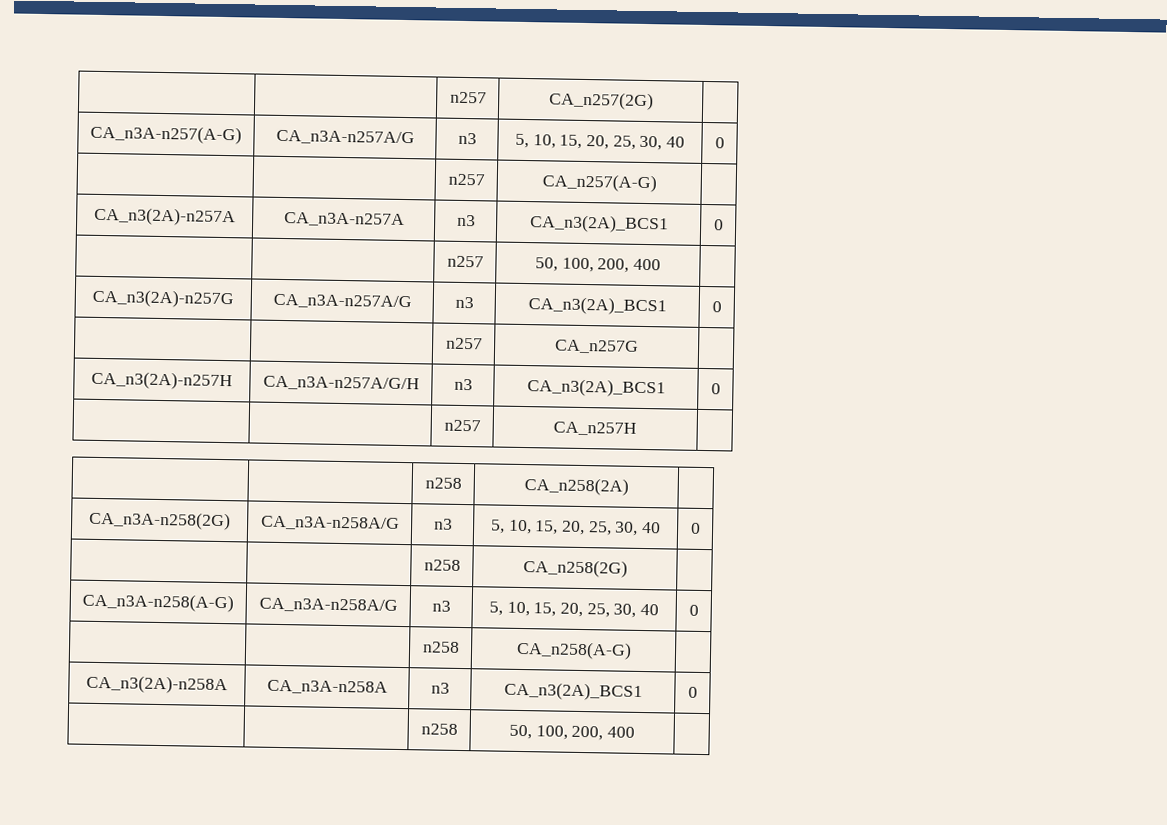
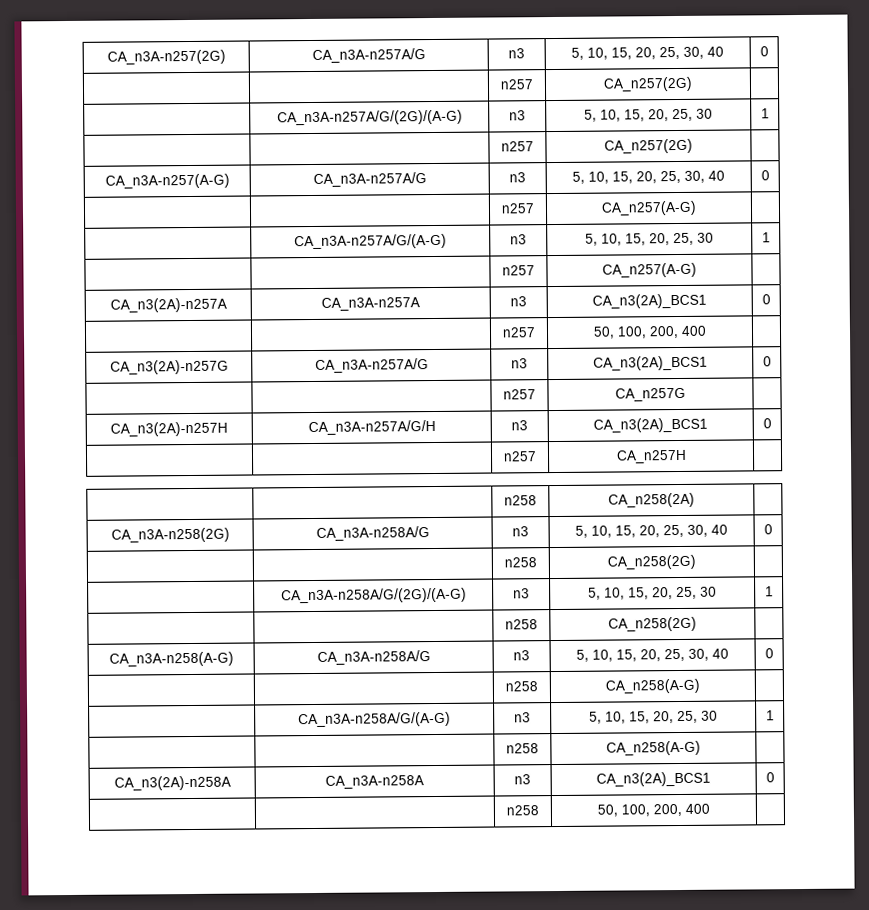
(449, 97) none -> [106,49,226,65] [311,48,426,63] [508,48,525,59] [571,46,724,60] [759,46,769,57] [500,79,534,90] [603,76,693,92] [276,109,463,126] [509,110,526,121] [584,108,713,122] [760,108,770,119] CA_n3A-n257(2G) | CA_n3A-n257A/G | n3 | 5, 10, 15, 20, 25, 30, 40 | 0 // | | n257 | CA_n257(2G) | // | CA_n3A-n257A/G/(2G)/(A-G) | n3 | 5, 10, 15, 20, 25, 30 | 1 //
(657, 183) none -> [294,233,447,250] [510,234,527,245] [585,232,714,246] [761,232,771,243] [502,265,535,276] [602,262,697,278] // | CA_n3A-n257A/G/(A-G) | n3 | 5, 10, 15, 20, 25, 30 | 1 // | | n257 | CA_n257(A-G) |
(628, 568) none -> [280,587,467,604] [513,588,530,599] [588,586,717,600] [764,586,774,597] [505,619,538,630] [608,616,697,632] // | CA_n3A-n258A/G/(2G)/(A-G) | n3 | 5, 10, 15, 20, 25, 30 | 1 // | | n258 | CA_n258(2G) |
(632, 650) none -> [298,711,451,728] [514,712,531,723] [589,710,718,724] [765,710,775,721] [506,743,539,754] [606,740,701,756] // | CA_n3A-n258A/G/(A-G) | n3 | 5, 10, 15, 20, 25, 30 | 1 // | | n258 | CA_n258(A-G) |

